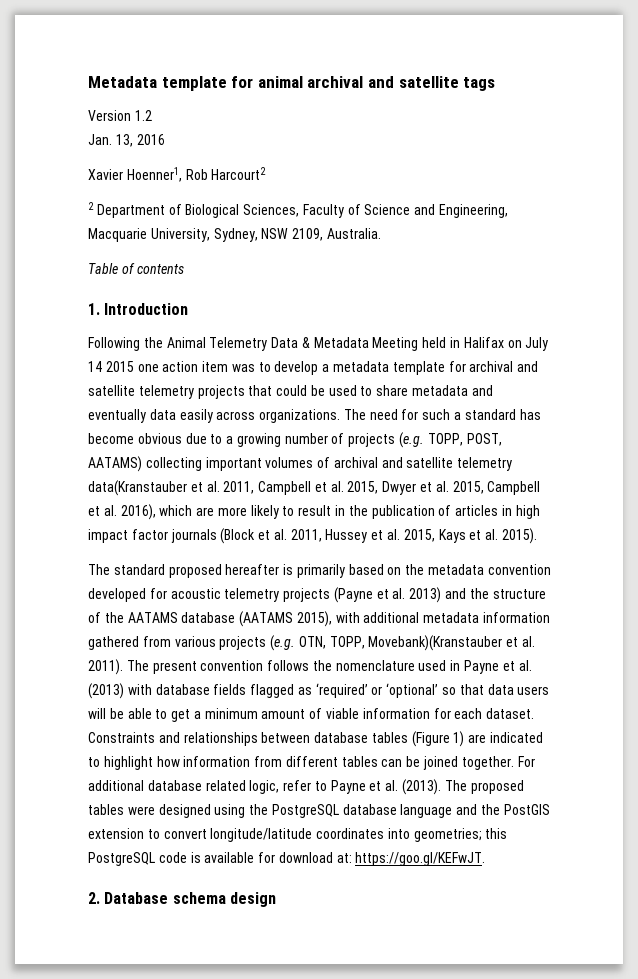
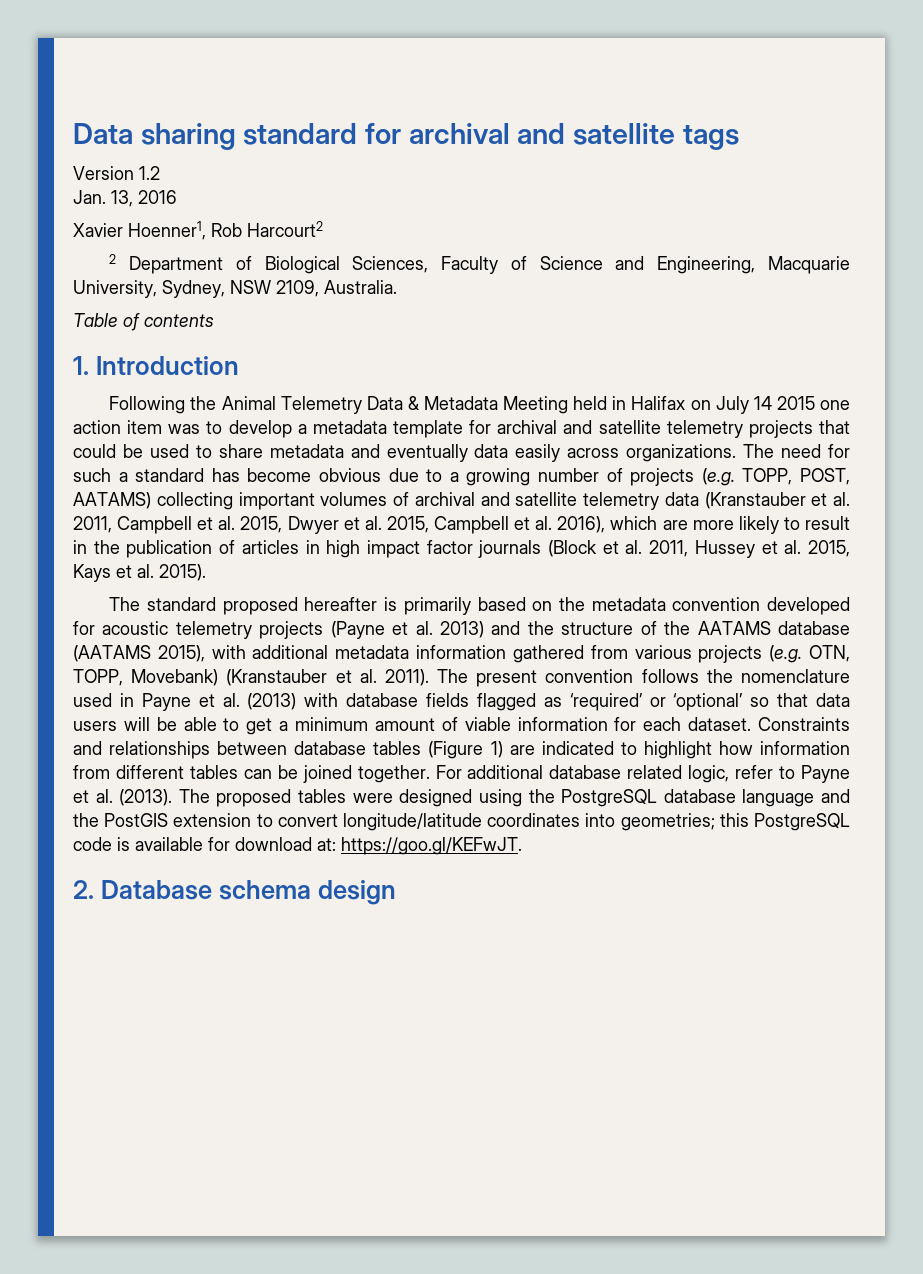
[88,76,303,91] Metadata template for animal -> [73,123,402,150] Data sharing standard for
[88,480,187,496] data(Kranstauber -> [664,492,806,509] data (Kranstauber
[368,635,503,651] Movebank)(Kranstauber -> [131,669,328,686] Movebank) (Kranstauber

